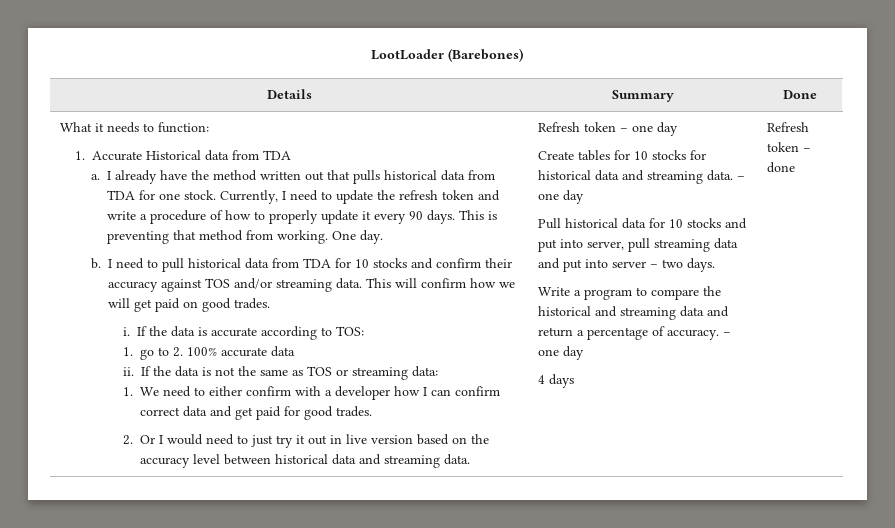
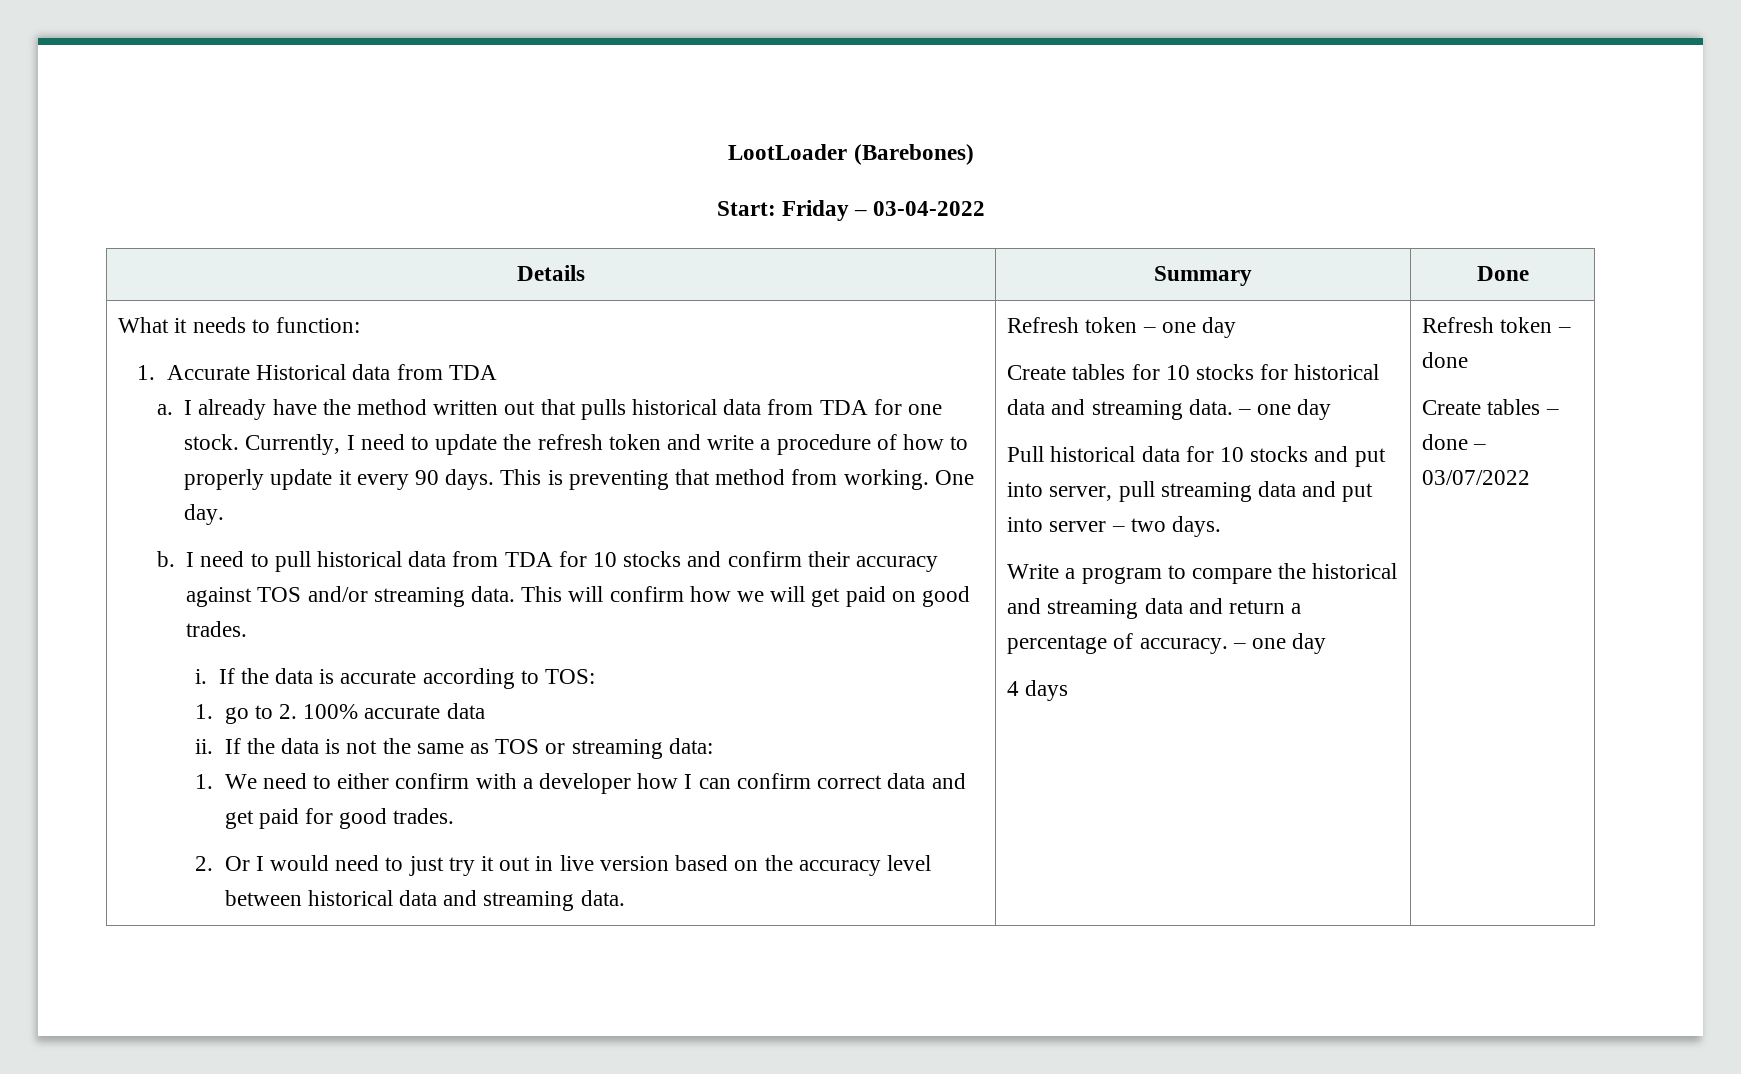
(523, 55) none -> [716,200,986,221] // Start: Friday – 03-04-2022
(795, 167) none -> [1422,399,1559,415] [1422,434,1487,450] [1422,470,1531,485] // Create tables – done – 03/07/2022

